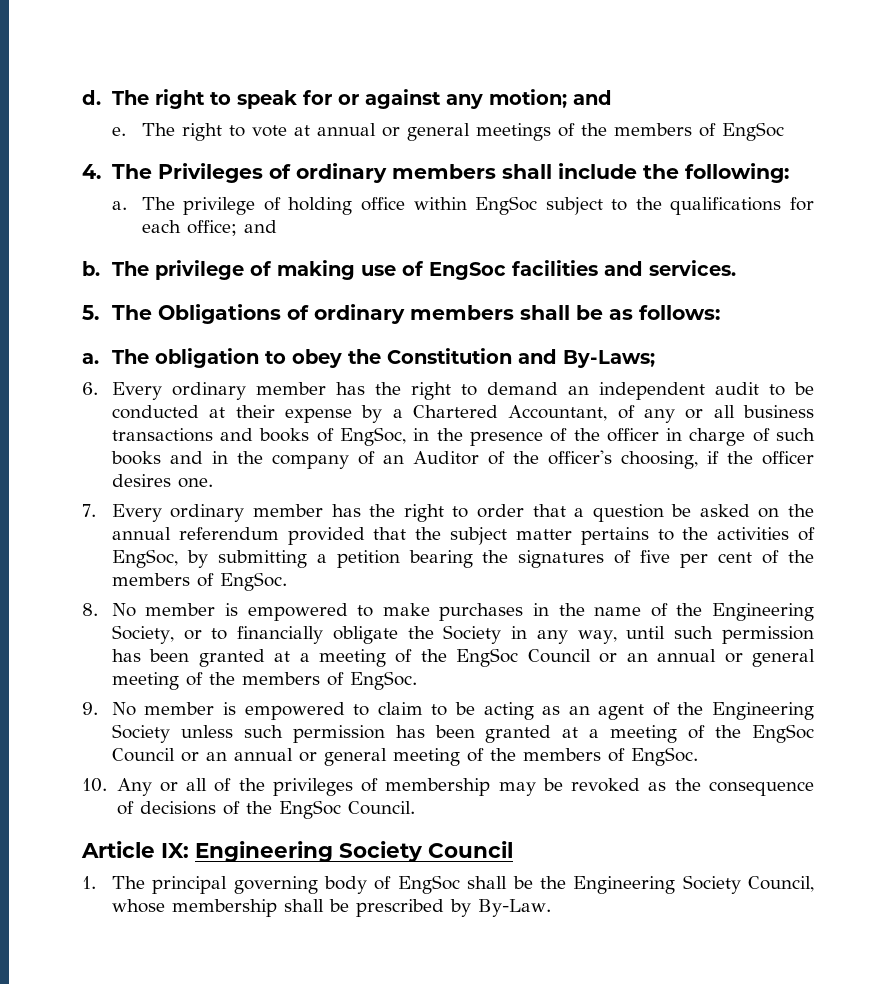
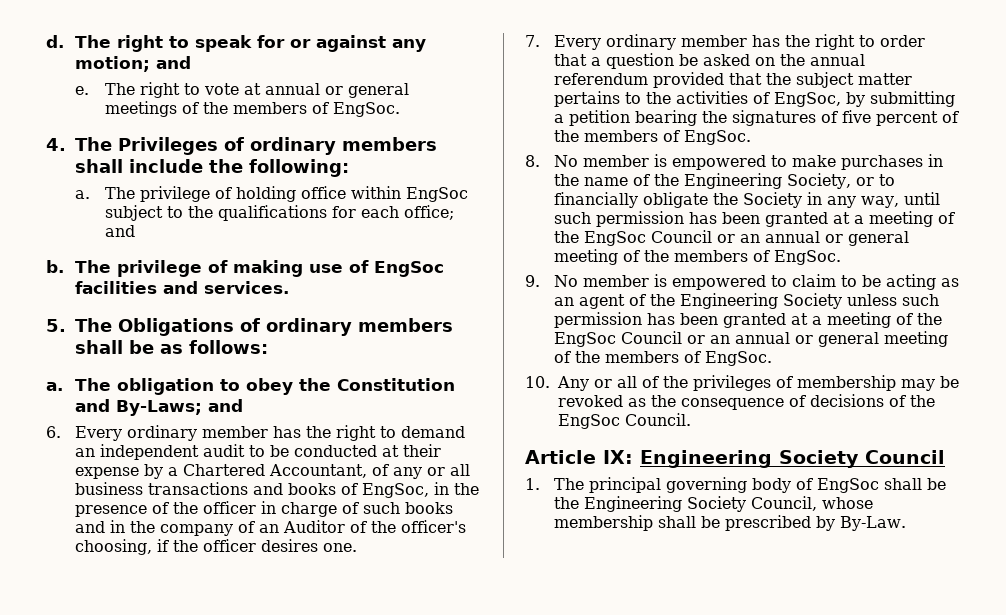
[721,122,784,141] EngSoc -> [332,102,400,117] EngSoc.
(655, 359) none -> [208,399,244,412] and
[680,552,753,568] per cent -> [876,111,939,126] percent

